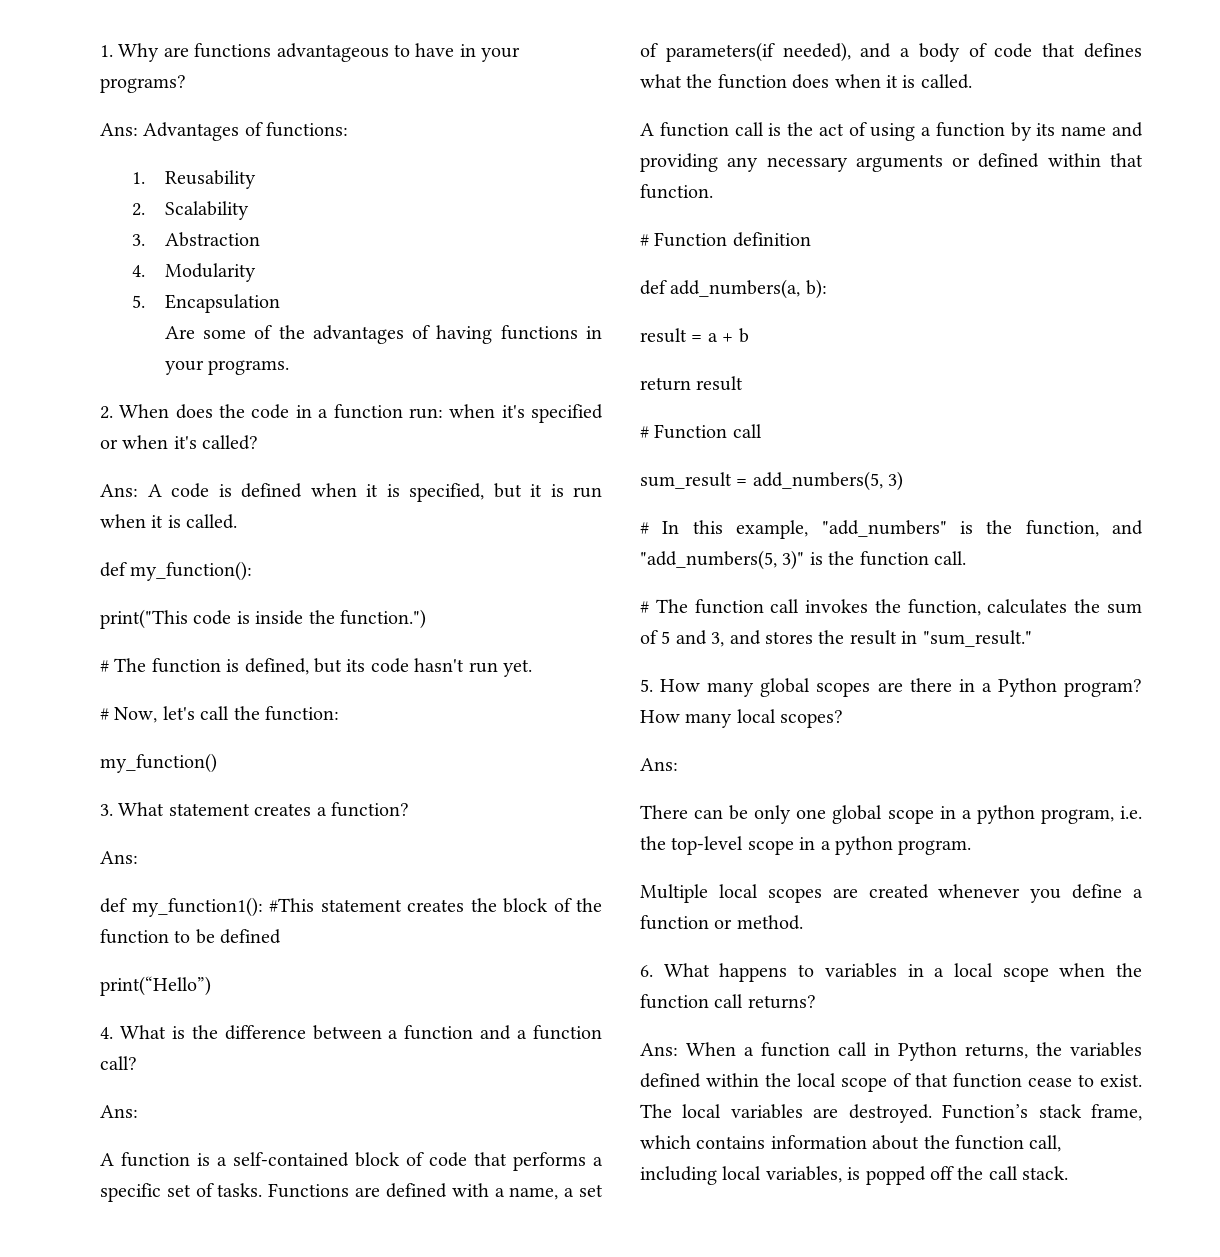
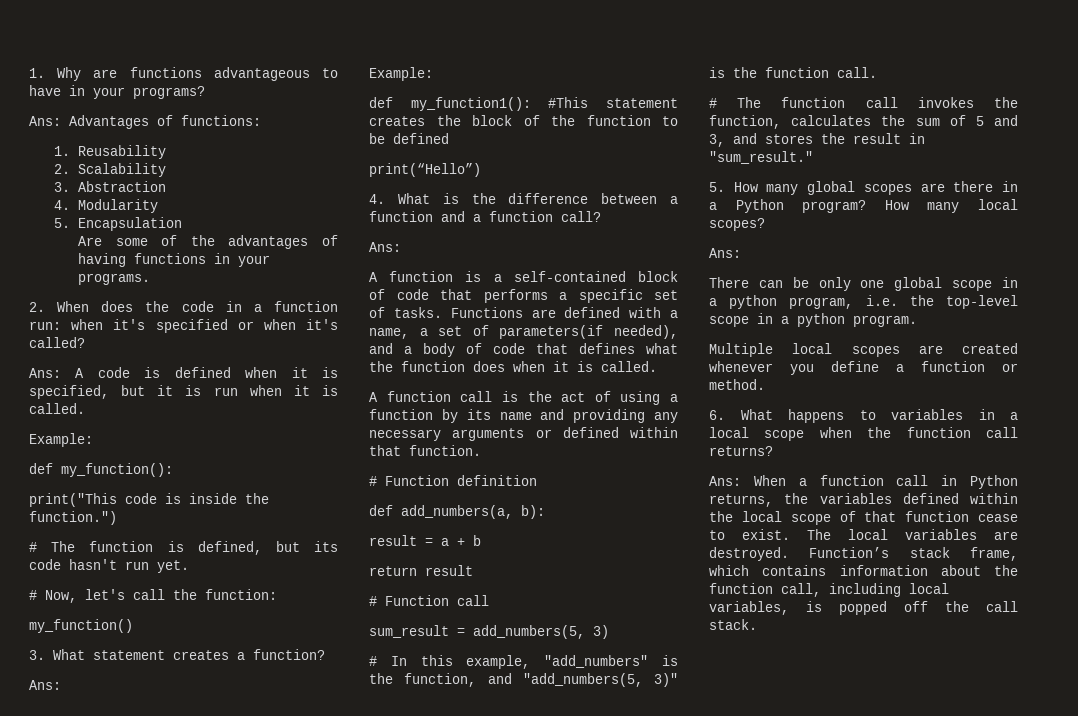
(238, 521) none -> [29,433,93,447] // Example:
(138, 857) none -> [369,67,433,81] // Example:

